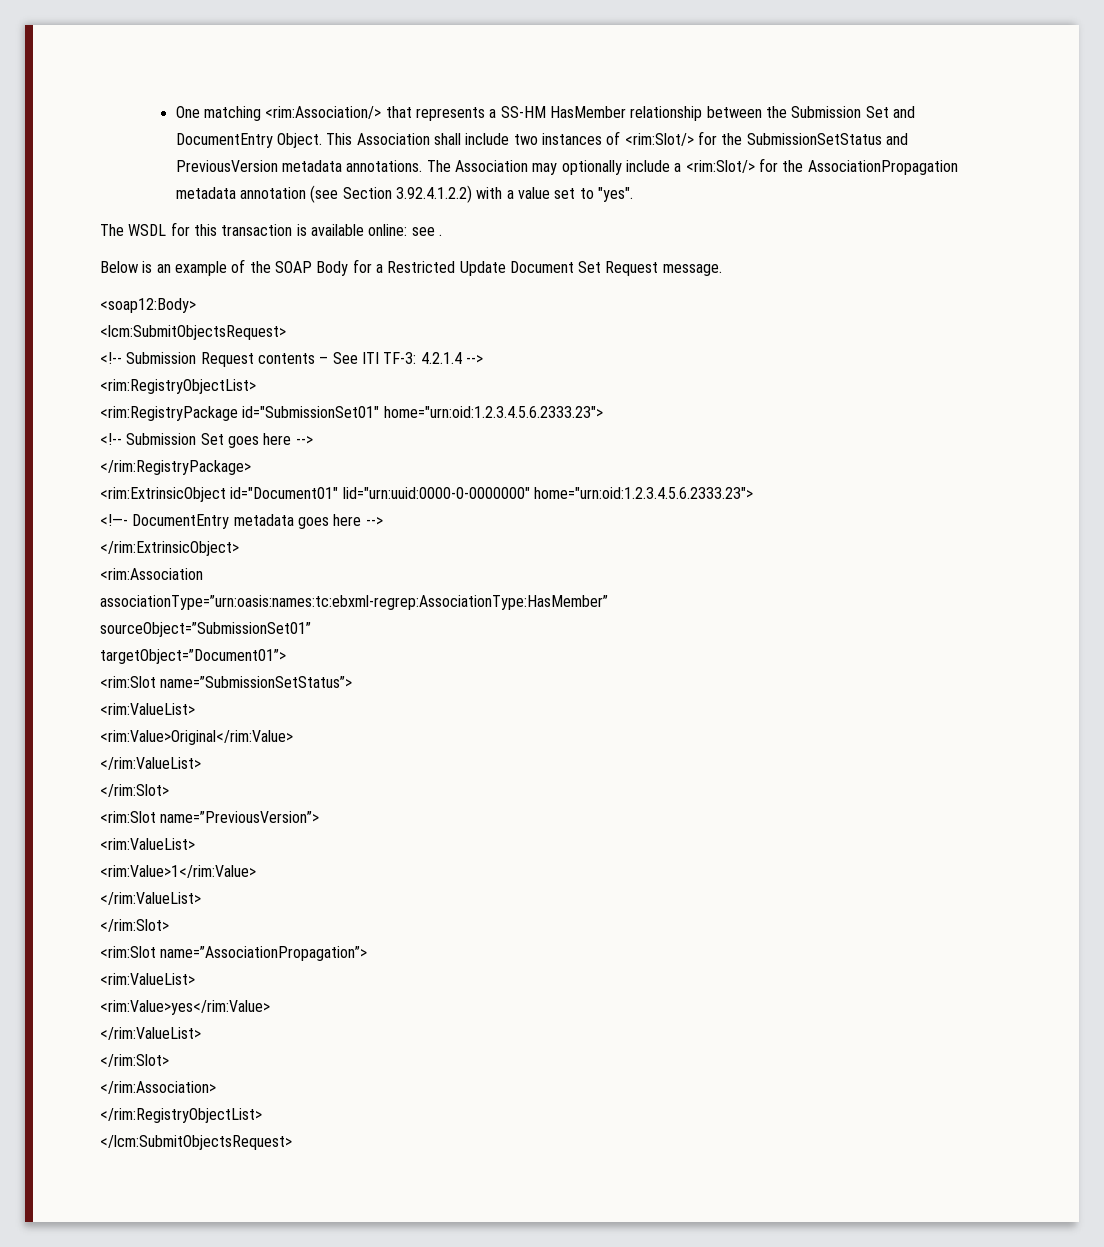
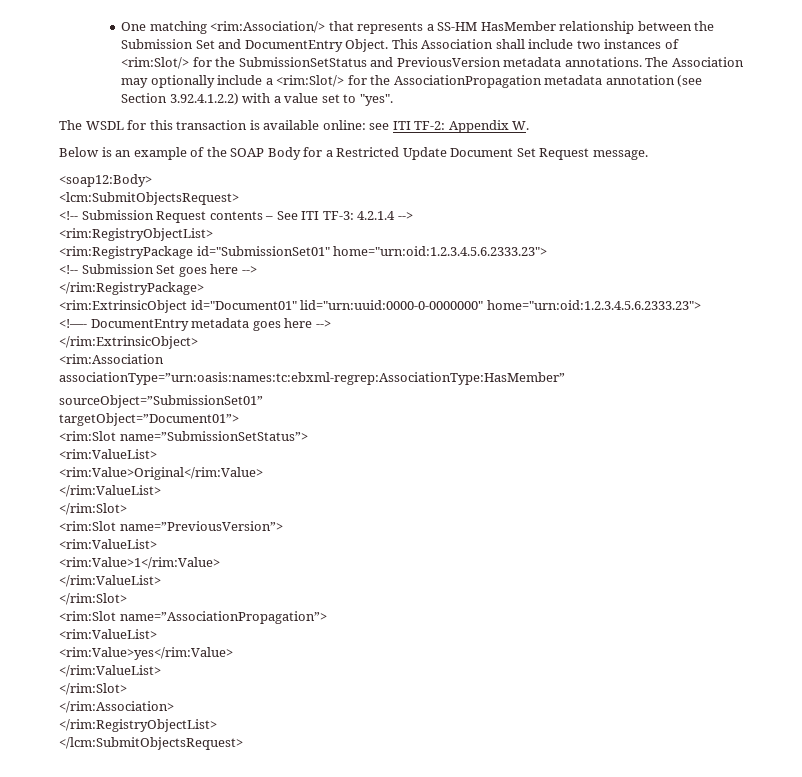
[438,234,442,236] . -> [392,120,530,133] ITI TF-2: Appendix W.

